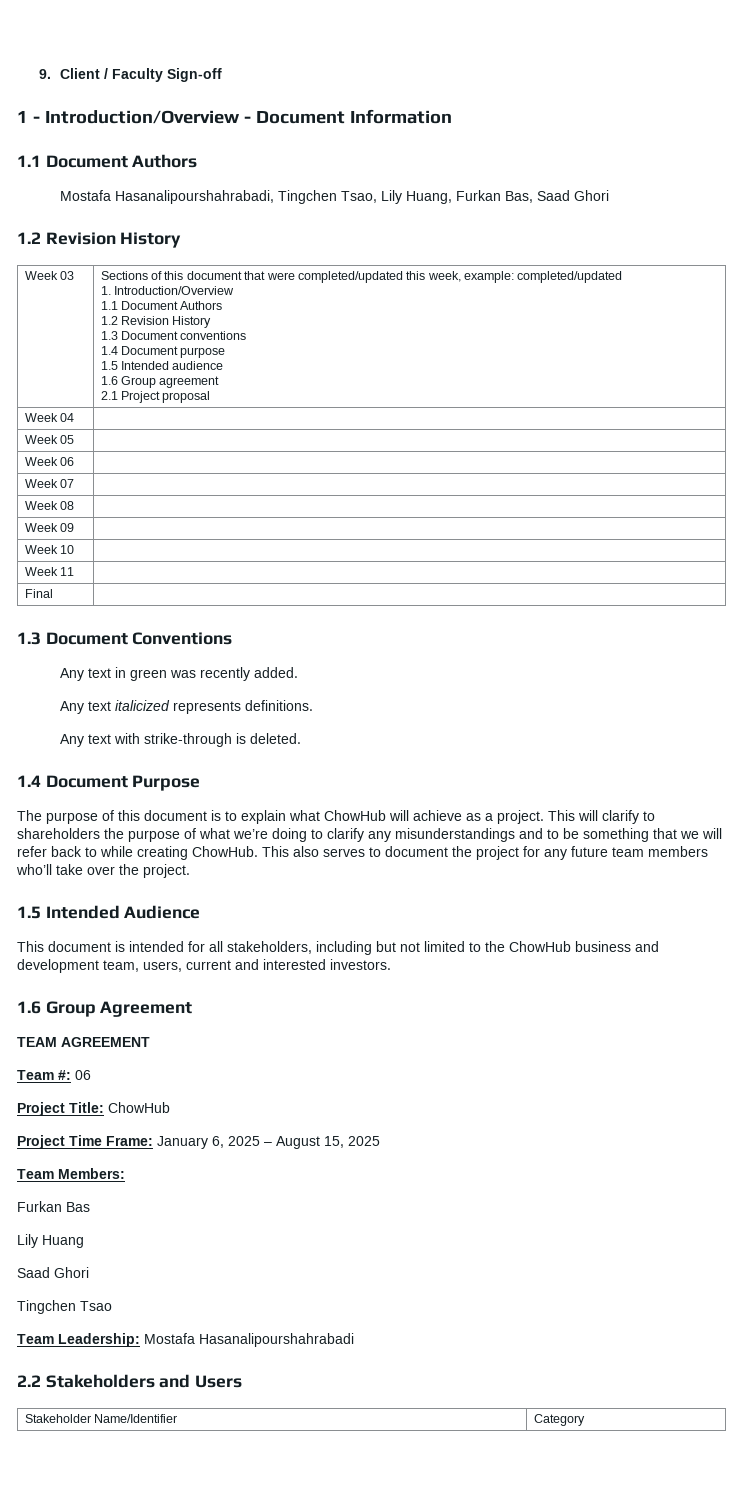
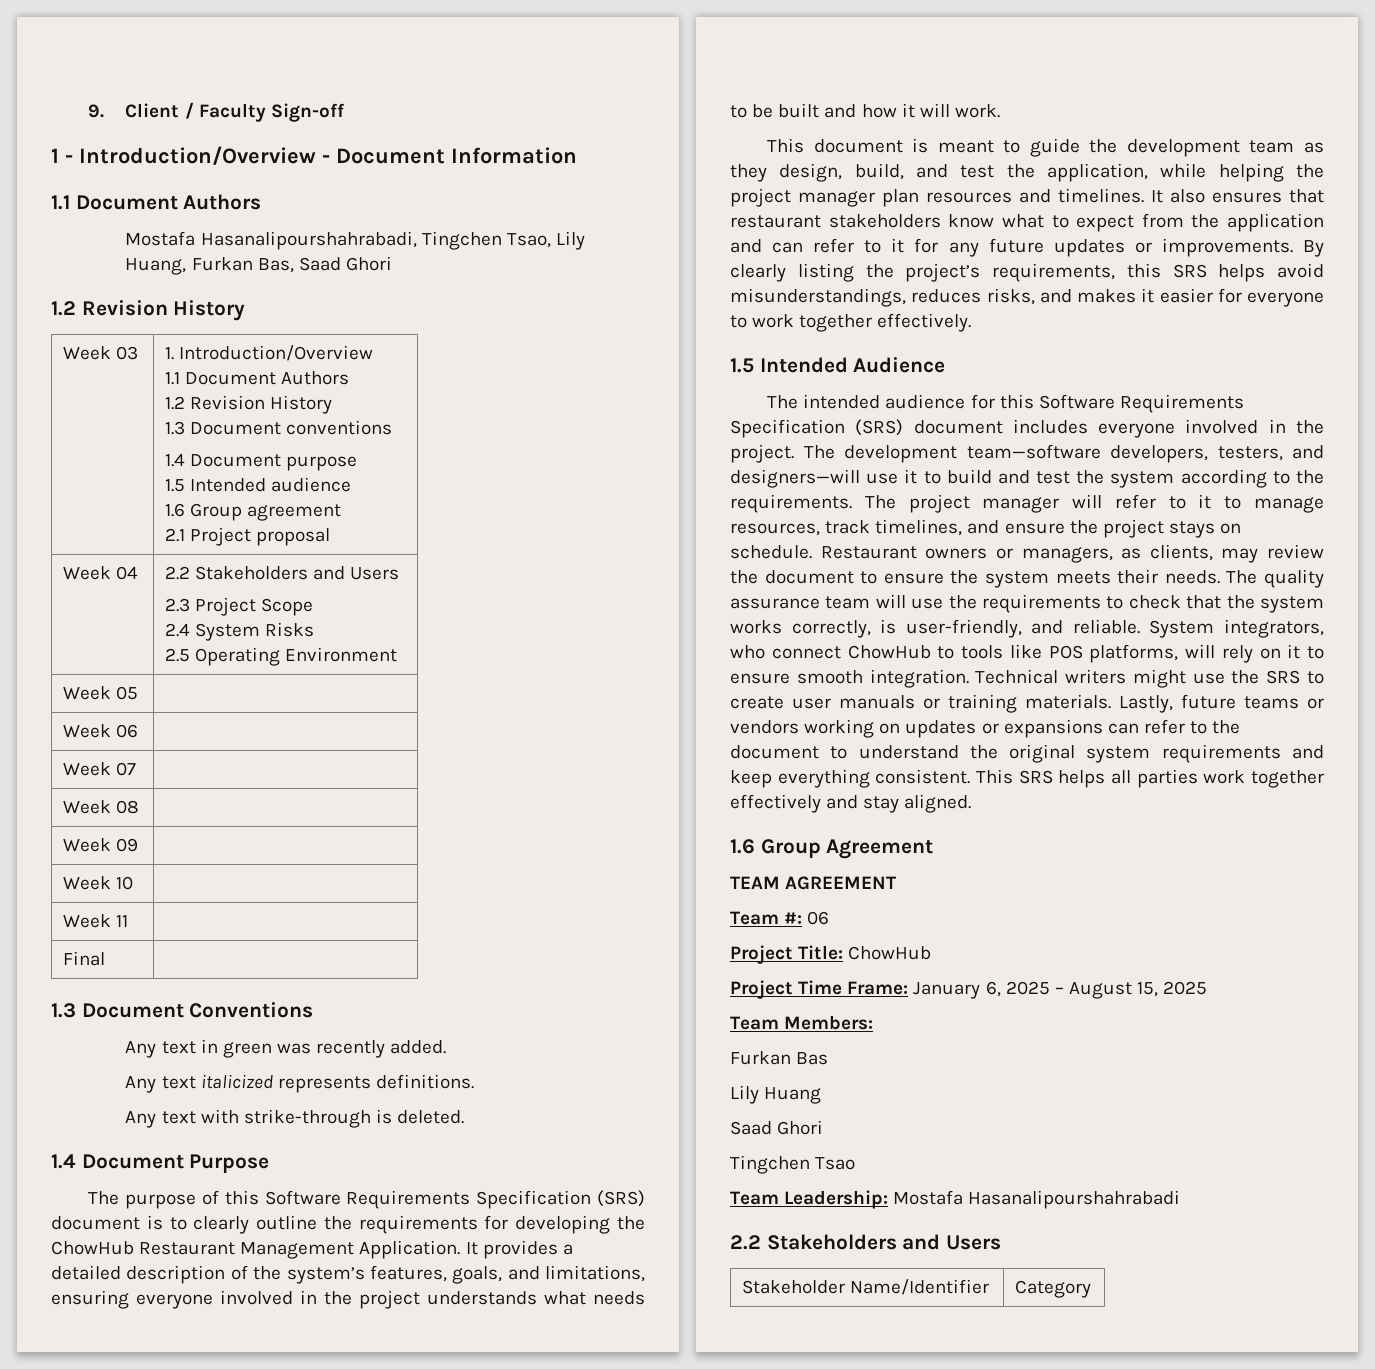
[100,271,623,283] Sections of this document that were completed/updated this week, example: completed/updated // -> (139, 353) none
(75, 417) none -> [164,566,400,580] [164,597,314,616] [164,622,315,641] [164,647,398,666] 2.2 Stakeholders and Users // 2.3 Project Scope // 2.4 System Risks // 2.5 Operating Environment
[144,810,655,824] [17,828,722,842] [17,846,708,860] [16,864,190,878] [17,905,201,919] [17,941,659,955] [17,959,391,973] document is to explain what ChowHub will achieve as a project. This will clarify to shareholders the purpose of what we’re doing to clarify any misunderstandings and to be something that we will refer back to while creating ChowHub. This also serves to document the project for any future team members who’ll take over the project. // 1.5 Intended Audience // This document is intended for all stakeholders, including but not limited to the ChowHub business and development team, users, current and interested investors. -> [264,1190,646,1209] [51,1215,645,1234] [51,1240,573,1259] [51,1265,645,1284] [51,1290,645,1309] [730,103,1000,118] [767,138,1324,157] [730,163,1324,182] [730,188,1324,207] [730,213,1324,232] [730,238,1324,257] [730,263,1324,282] [730,288,1324,307] [730,313,972,332] [730,357,946,373] [767,394,1244,413] [730,419,1324,438] [730,444,1324,463] [730,469,1324,488] [730,494,1324,513] [730,519,1242,538] [730,544,1324,563] [730,569,1324,588] [730,594,1324,613] [730,619,1324,638] [730,644,1324,663] [730,669,1324,688] [730,694,1324,713] [730,719,1241,738] [730,744,1324,763] [730,769,1324,788] [730,794,972,813] Software Requirements Specification (SRS) document is to clearly outline the requirements for developing the ChowHub Restaurant Management Application. It provides a detailed description of the system’s features, goals, and limitations, ensuring everyone involved in the project understands what needs to be built and how it will work. // This document is meant to guide the development team as they design, build, and test the application, while helping the project manager plan resources and timelines. It also ensures that restaurant stakeholders know what to expect from the application and can refer to it for any future updates or improvements. By clearly listing the project’s requirements, this SRS helps avoid misunderstandings, reduces risks, and makes it easier for everyone to work together effectively. // 1.5 Intended Audience // The intended audience for this Software Requirements Specification (SRS) document includes everyone involved in the project. The development team—software developers, testers, and designers—will use it to build and test the system according to the requirements. The project manager will refer to it to manage resources, track timelines, and ensure the project stays on schedule. Restaurant owners or managers, as clients, may review the document to ensure the system meets their needs. The quality assurance team will use the requirements to check that the system works correctly, is user-friendly, and reliable. System integrators, who connect ChowHub to tools like POS platforms, will rely on it to ensure smooth integration. Technical writers might use the SRS to create user manuals or training materials. Lastly, future teams or vendors working on updates or expansions can refer to the document to understand the original system requirements and keep everything consistent. This SRS helps all parties work together effectively and stay aligned.

